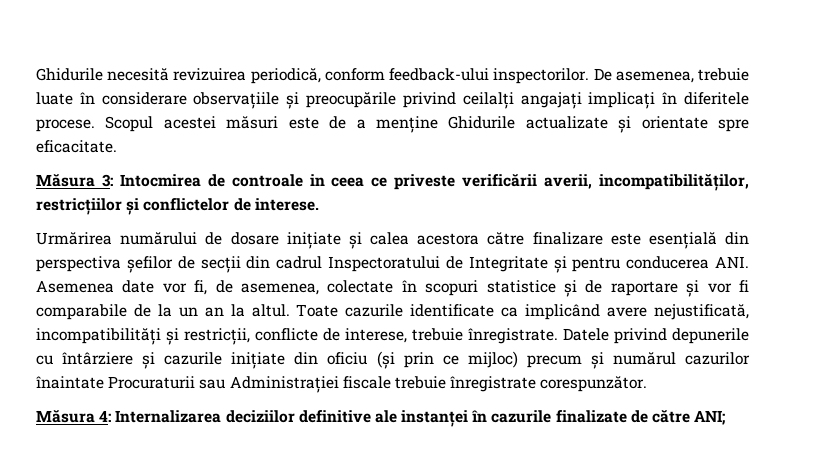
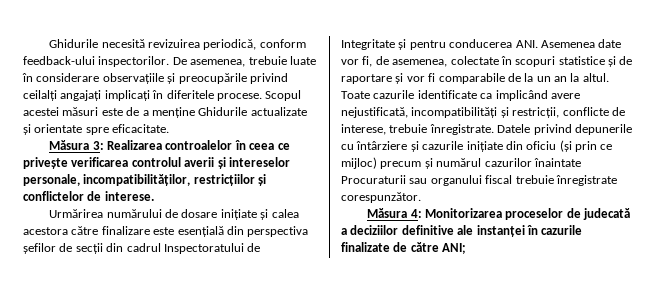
[119,174,593,190] Intocmirea de controale in ceea ce priveste verificării averii, -> [107,140,290,150] [23,157,290,169] [23,174,80,186] Realizarea controalelor în ceea ce privește verificarea controlul averii și intereselor personale,
[229,376,391,393] Administrației fiscale -> [430,175,513,186] organului fiscal
[115,410,222,423] Internalizarea -> [425,208,631,220] [341,228,347,235] Monitorizarea proceselor de judecată a

